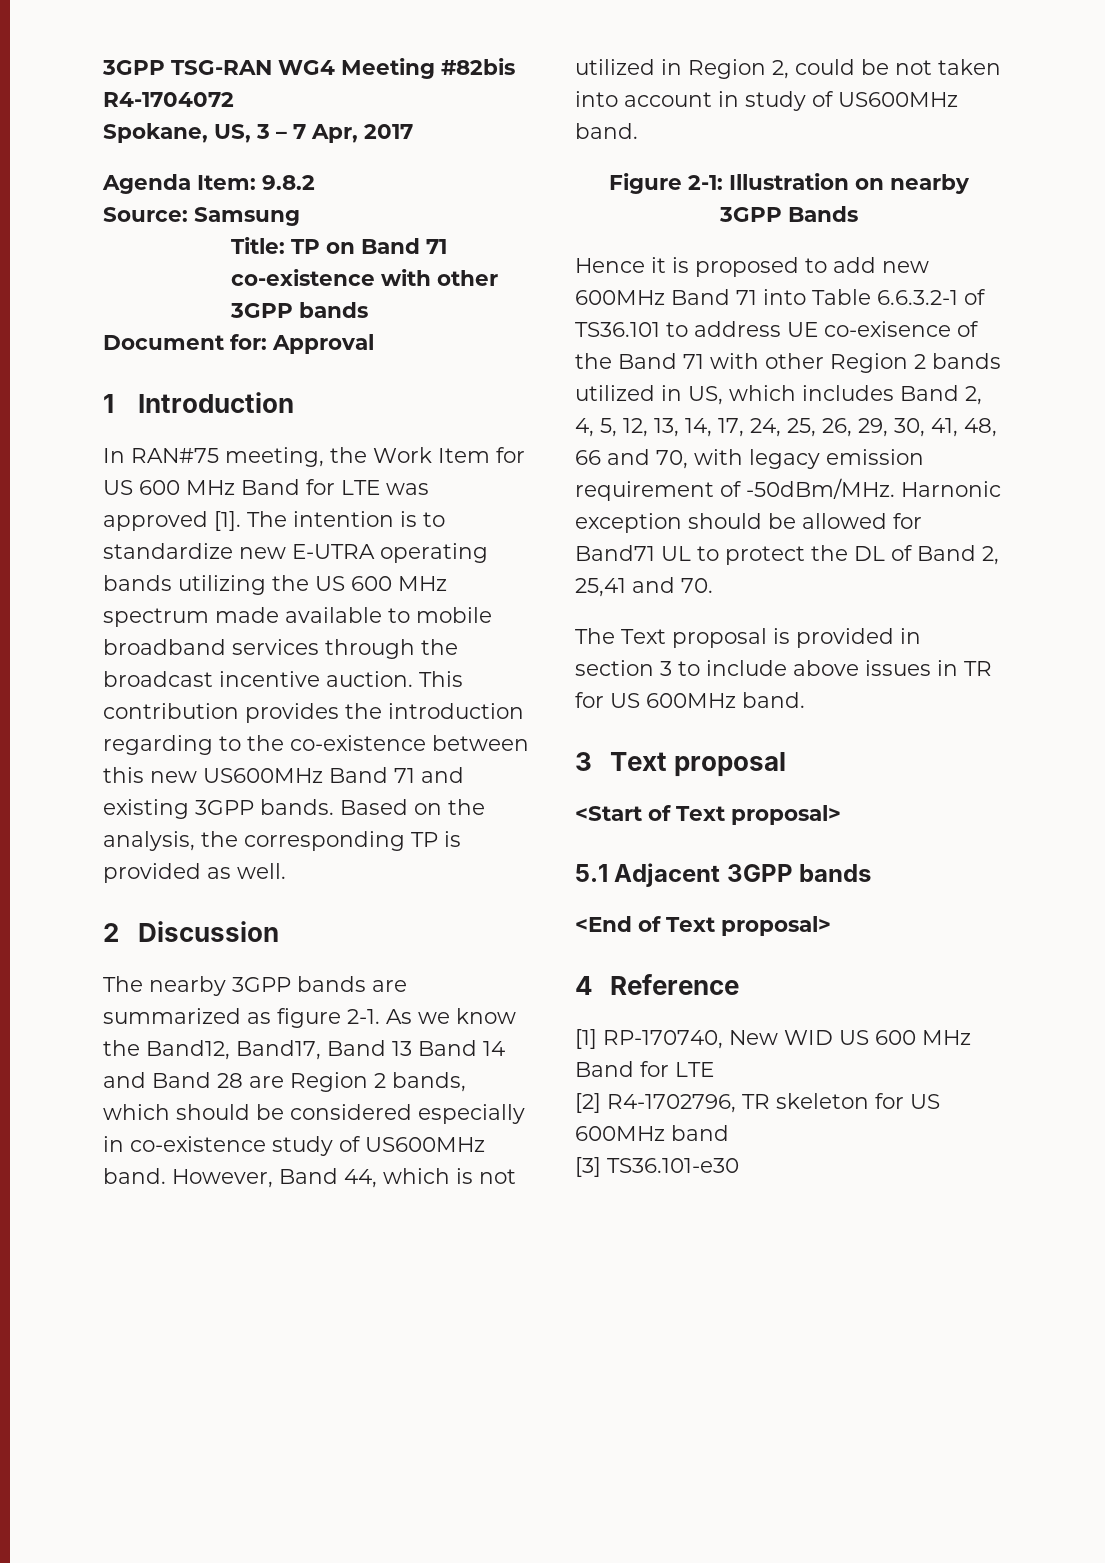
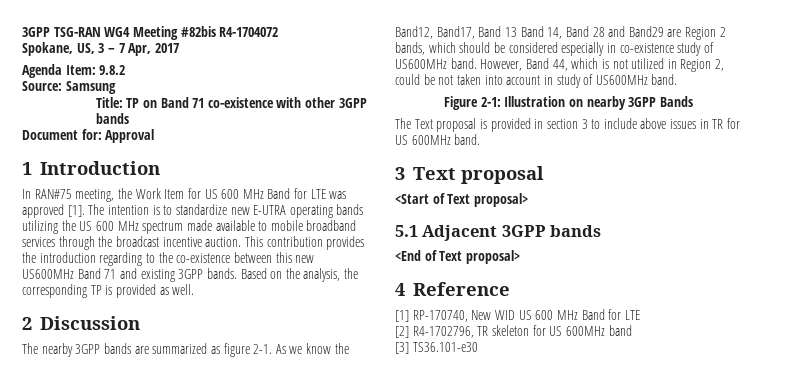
[483,1041,505,1056] [103,1072,243,1088] 14 and Band 28 -> [547,26,664,39] 14, Band 28 and Band29
[575,257,929,277] [575,289,986,305] [575,321,979,337] [575,353,1001,373] [575,385,982,405] [575,418,997,437] [575,449,924,469] [575,478,1001,501] [575,513,922,533] [575,545,999,565] [575,577,713,597] // Hence it is proposed to add new 600MHz Band 71 into Table 6.6.3.2-1 of TS36.101 to address UE co-exisence of the Band 71 with other Region 2 bands utilized in US, which includes Band 2, 4, 5, 12, 13, 14, 17, 24, 25, 26, 29, 30, 41, 48, 66 and 70, with legacy emission requirement of -50dBm/MHz. Harnonic exception should be allowed for Band71 UL to protect the DL of Band 2, 25,41 and 70. -> (693, 101) none

